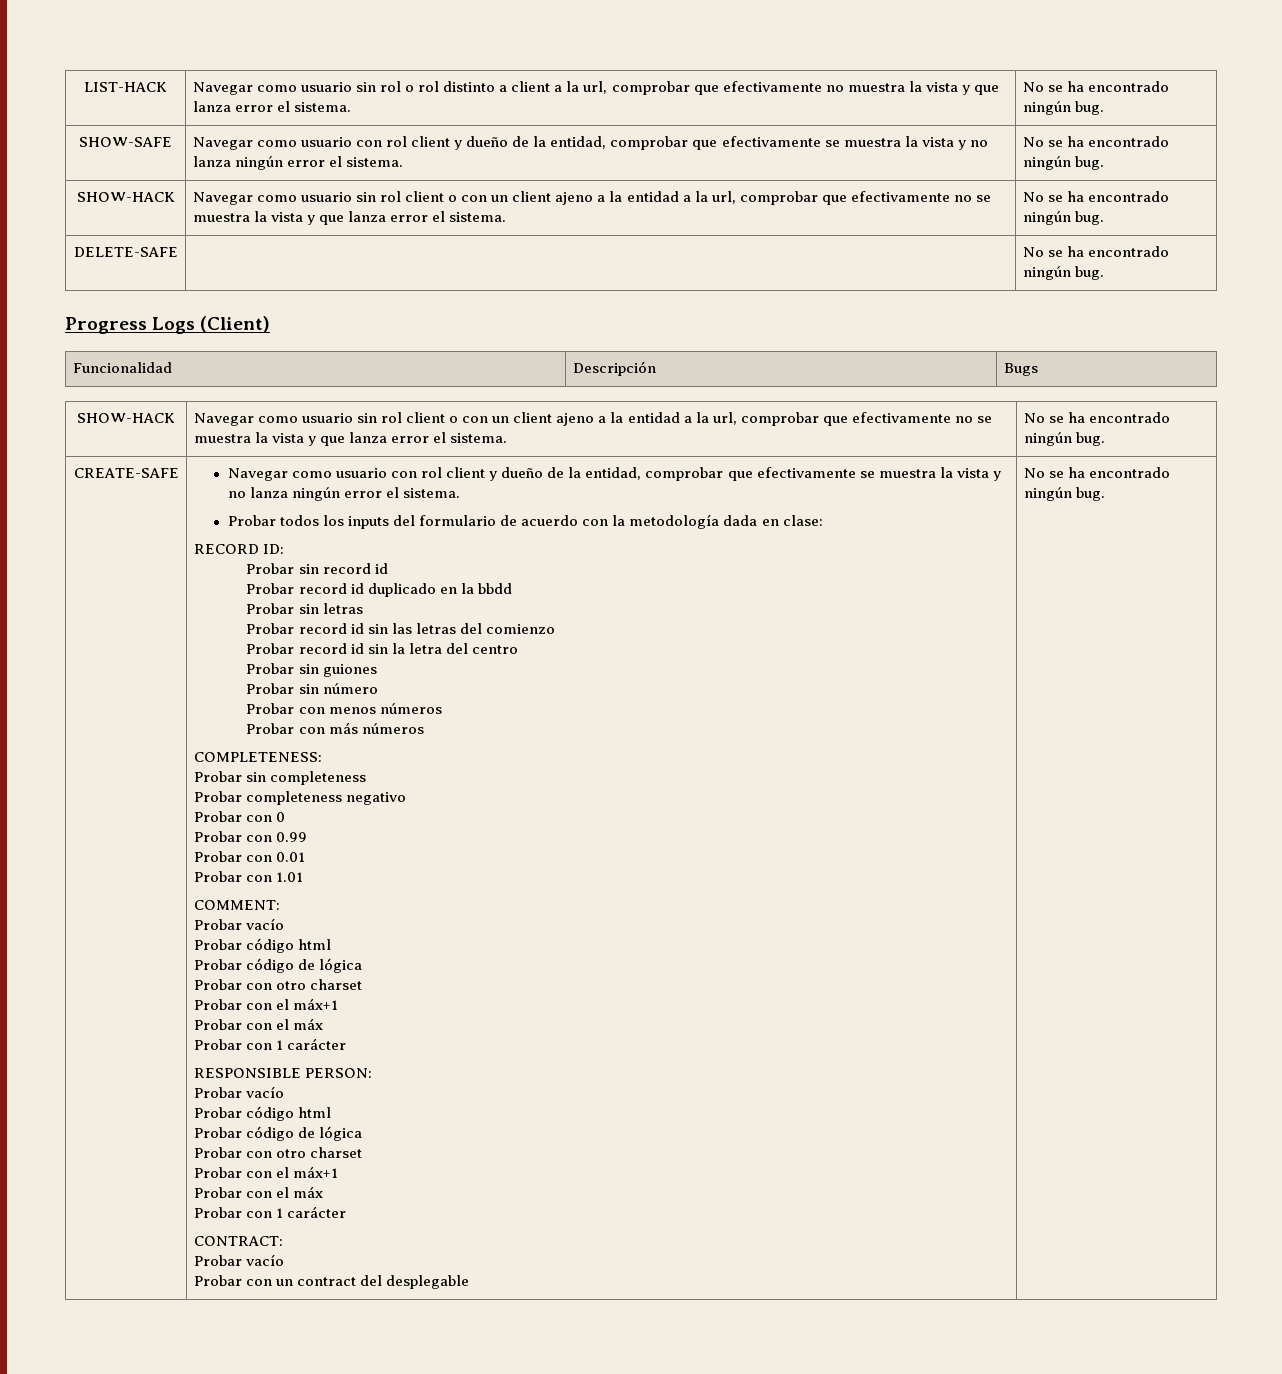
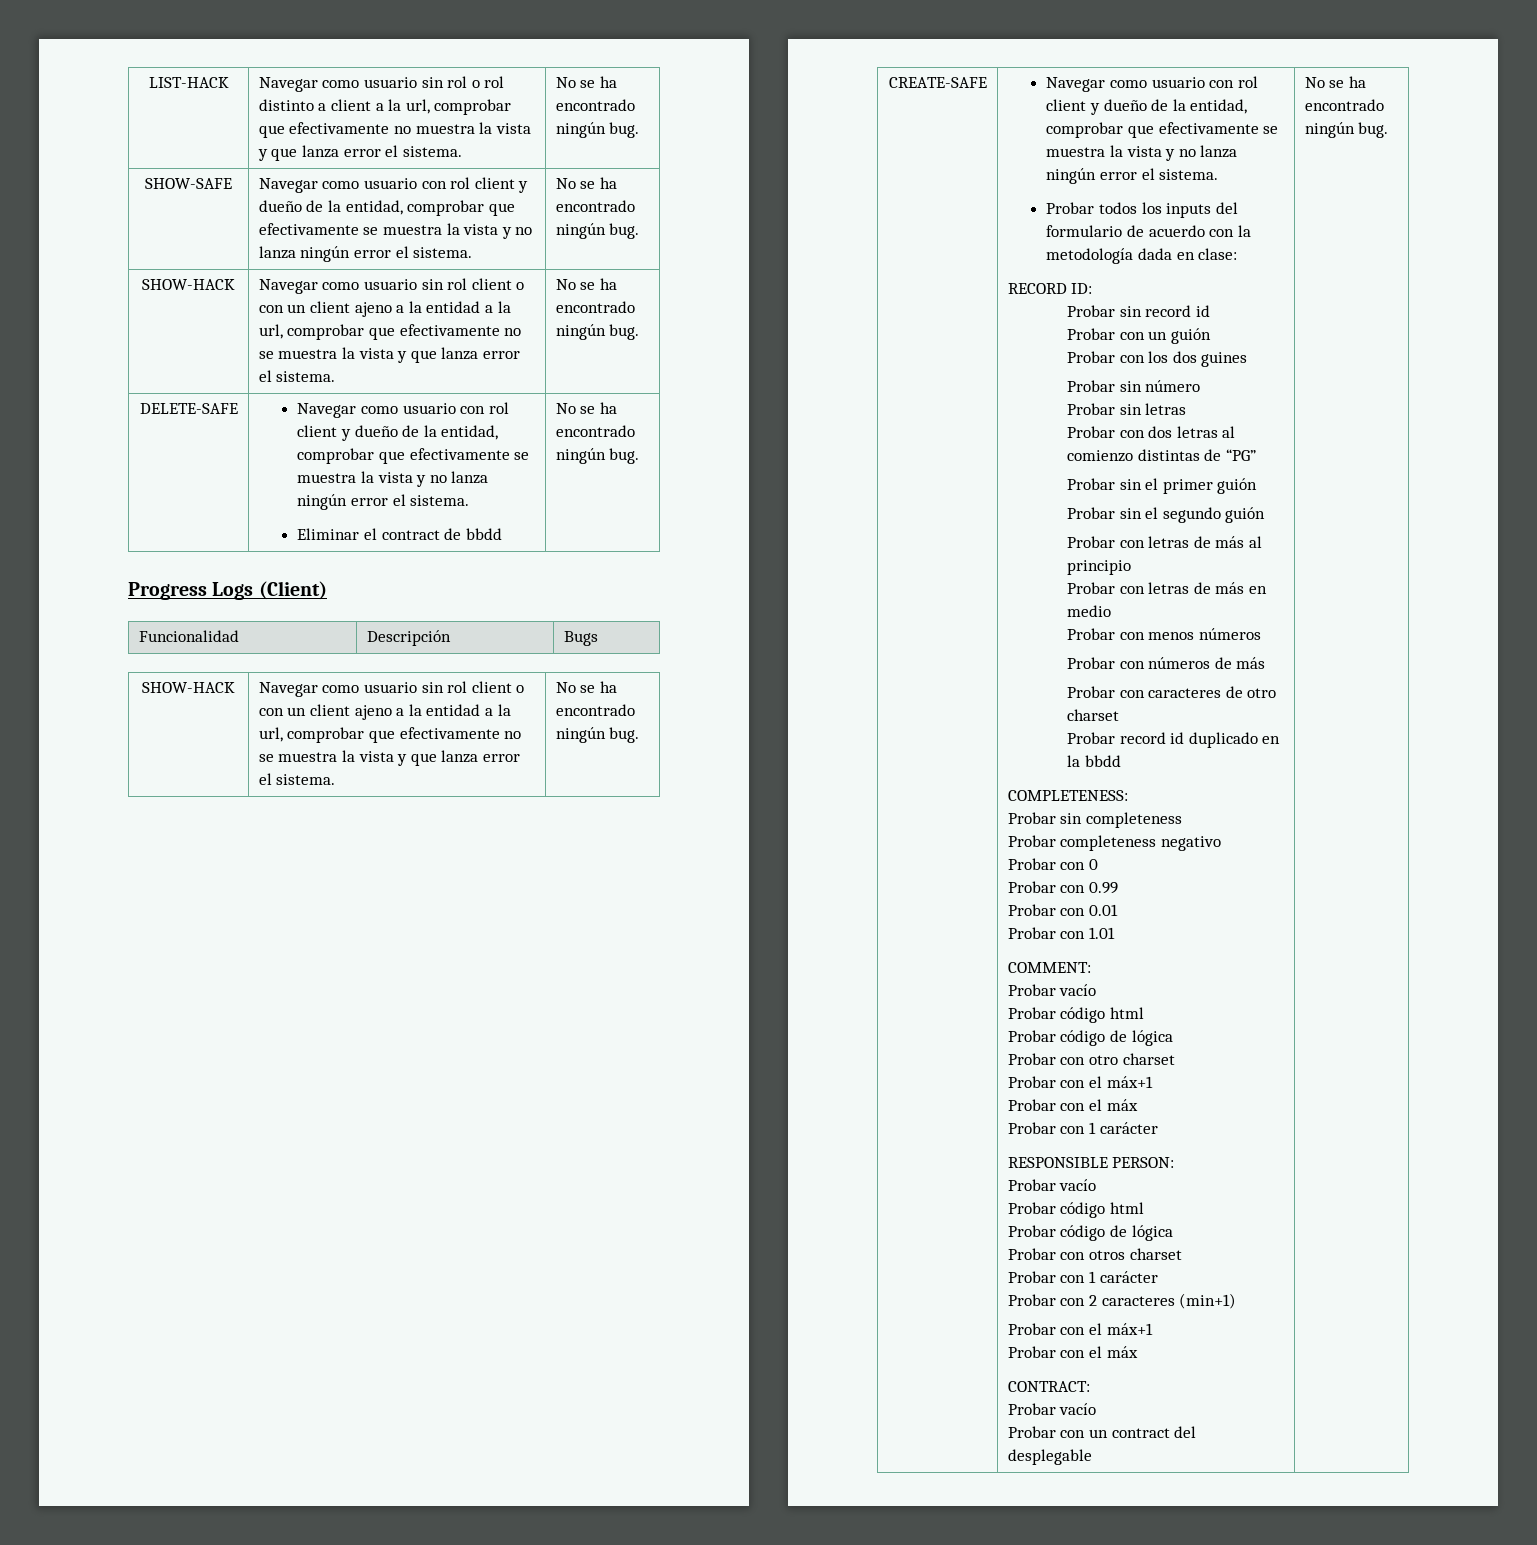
(178, 252) none -> [297,402,509,418] [297,425,499,441] [297,448,530,464] [297,471,489,487] [297,494,470,510] [297,528,502,540] Navegar como usuario con rol client y dueño de la entidad, comprobar que efectivamente se muestra la vista y no lanza ningún error el sistema. // Eliminar el contract de bbdd
[298,583,512,597] [246,603,363,614] [246,623,555,634] [246,643,518,654] [246,663,377,677] [246,683,378,694] record id duplicado en la bbdd // Probar sin letras // Probar record id sin las letras del comienzo // Probar record id sin la letra del centro // Probar sin guiones // Probar sin número -> [1119,328,1211,344] [1067,351,1248,367] [1067,380,1201,392] [1067,403,1187,415] [1067,426,1236,438] [1067,449,1256,462] [1067,478,1258,494] [1067,507,1266,523] [1067,536,1263,548] [1067,560,1132,575] [1067,582,1268,594] [1067,605,1112,617] con un guión // Probar con los dos guines // Probar sin número // Probar sin letras // Probar con dos letras al comienzo distintas de “PG” // Probar sin el primer guión // Probar sin el segundo guión // Probar con letras de más al principio // Probar con letras de más en medio
[328,722,424,734] más números -> [1148,657,1266,669] [1067,686,1277,698] [1067,709,1120,721] [1067,732,1281,748] [1067,755,1121,767] números de más // Probar con caracteres de otro charset // Probar record id duplicado en la bbdd
[275,1147,363,1158] [193,1166,339,1178] [193,1186,324,1198] [193,1206,347,1218] otro charset // Probar con el máx+1 // Probar con el máx // Probar con 1 carácter -> [1089,1248,1182,1260] [1007,1271,1158,1283] [1007,1293,1237,1309] [1007,1323,1153,1335] [1007,1346,1138,1358] otros charset // Probar con 1 carácter // Probar con 2 caracteres (min+1) // Probar con el máx+1 // Probar con el máx

